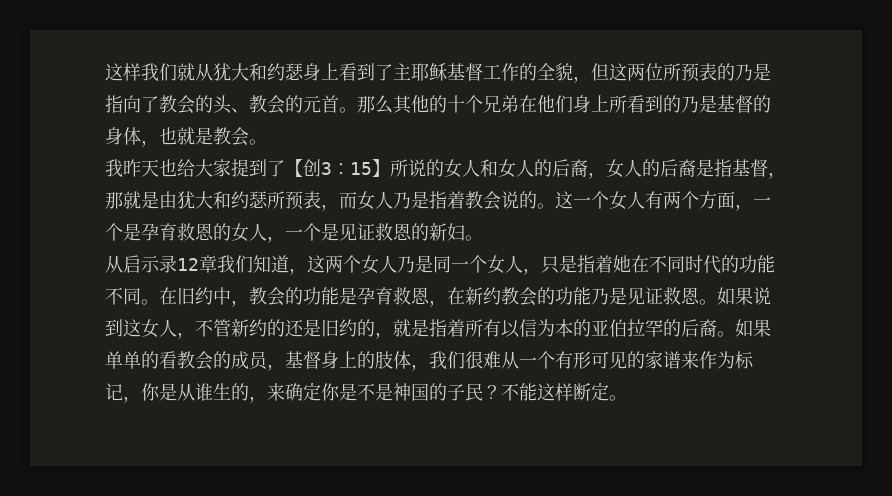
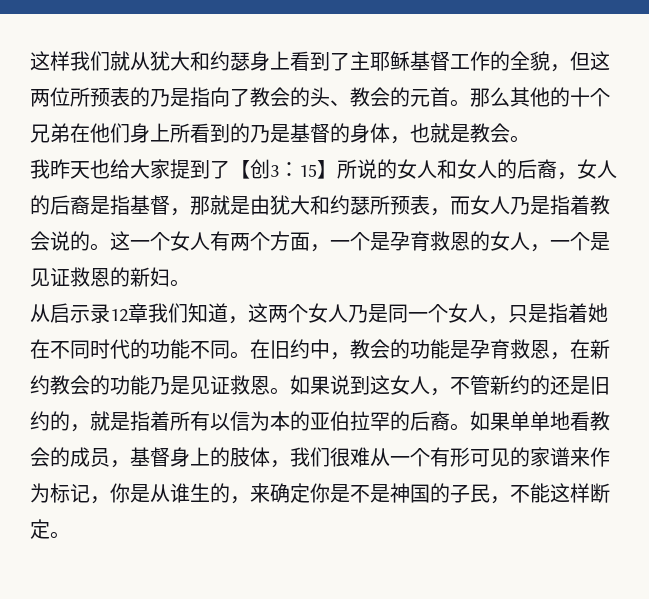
[141,351,159,369] 的 -> [550,411,570,430] 地
[483,385,501,399] ？ -> [490,496,510,504] ，

